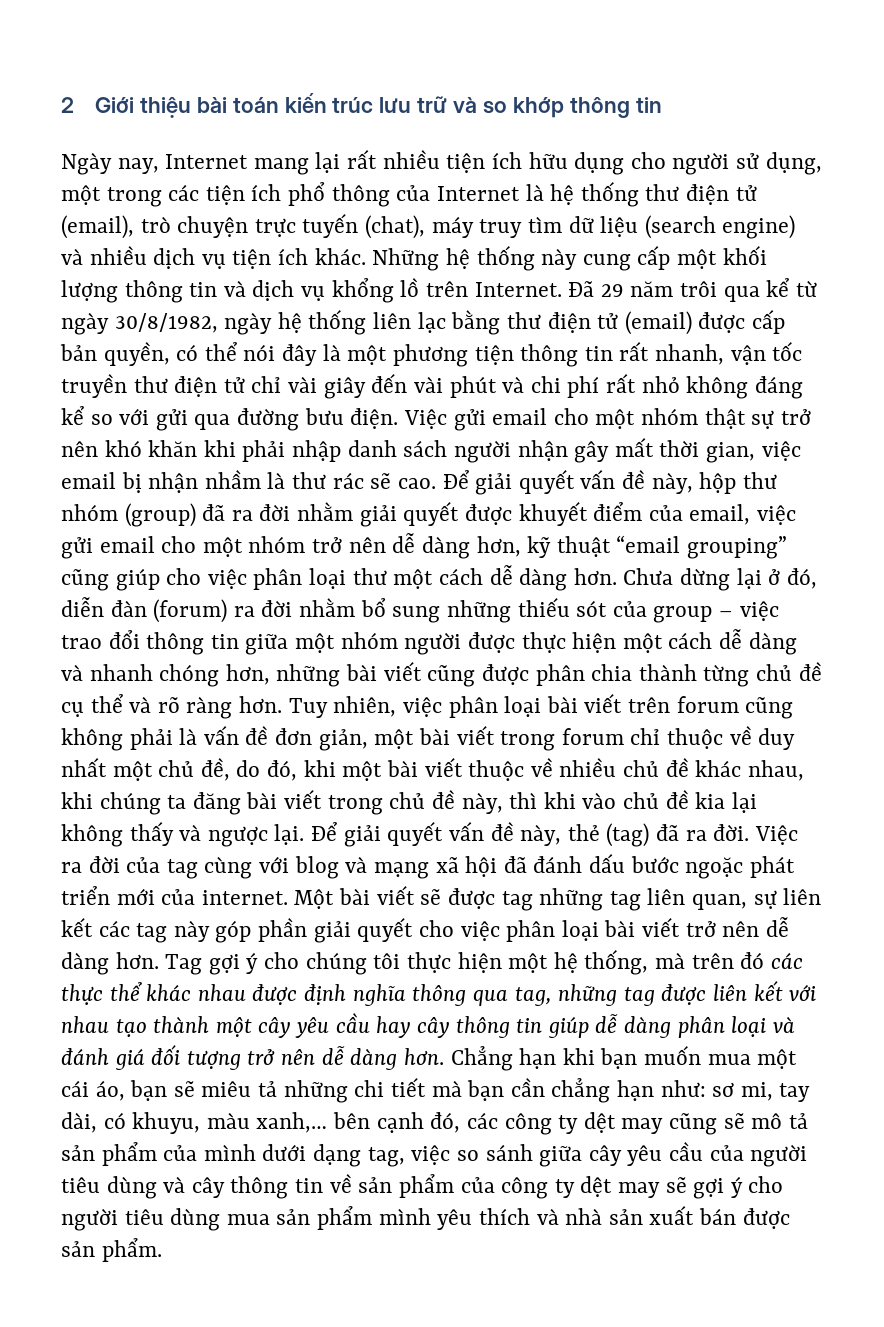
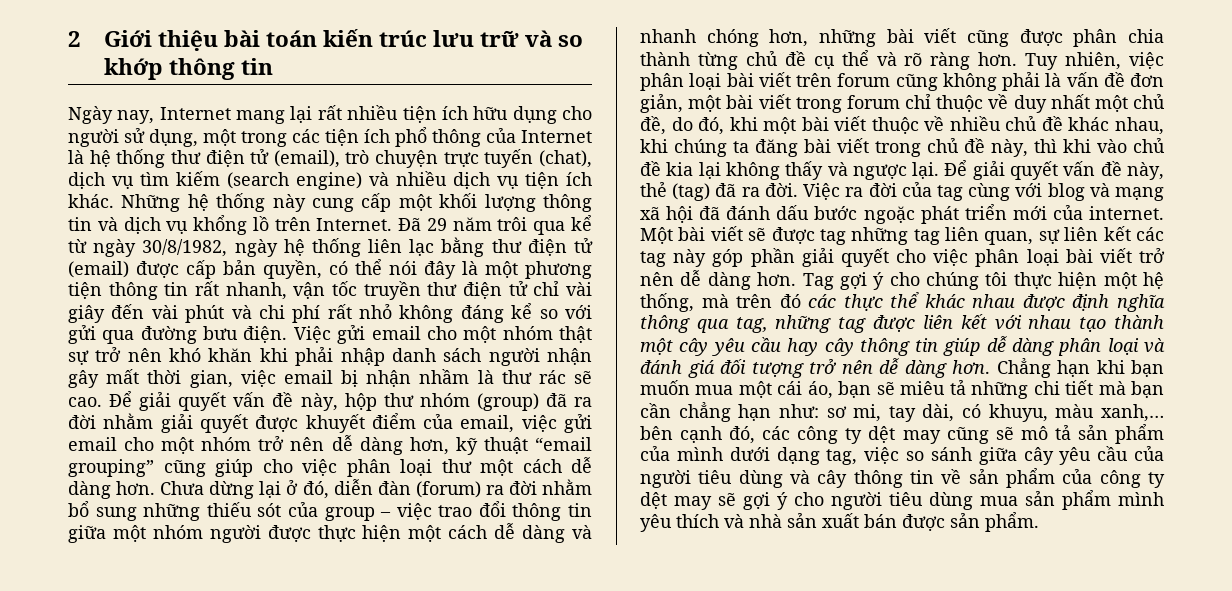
[431,216,639,238] máy truy tìm dữ liệu -> [68,171,220,189] dịch vụ tìm kiếm

